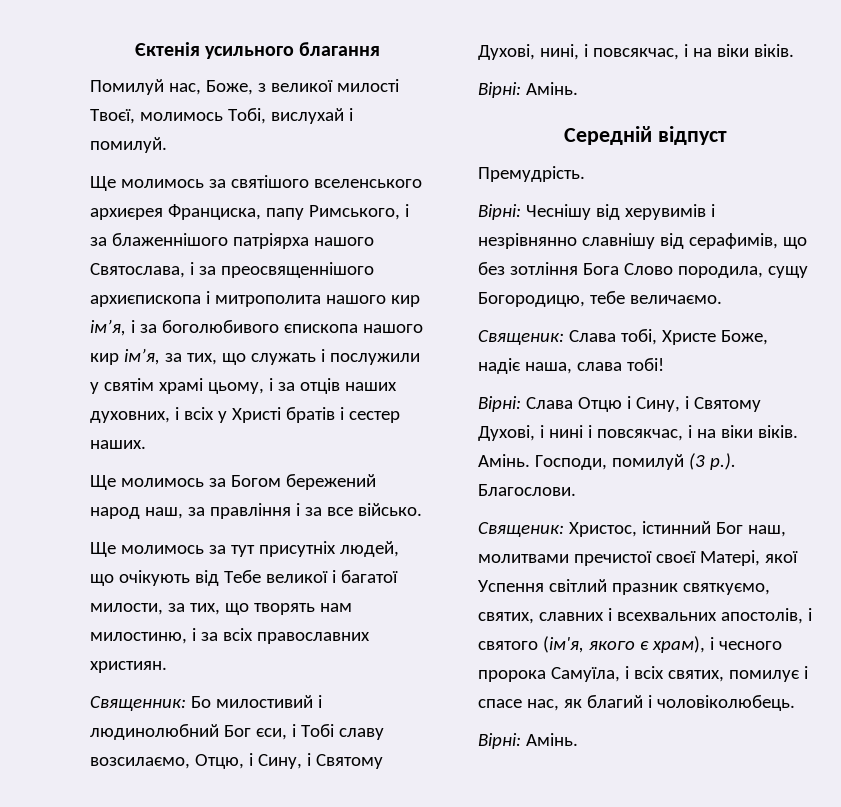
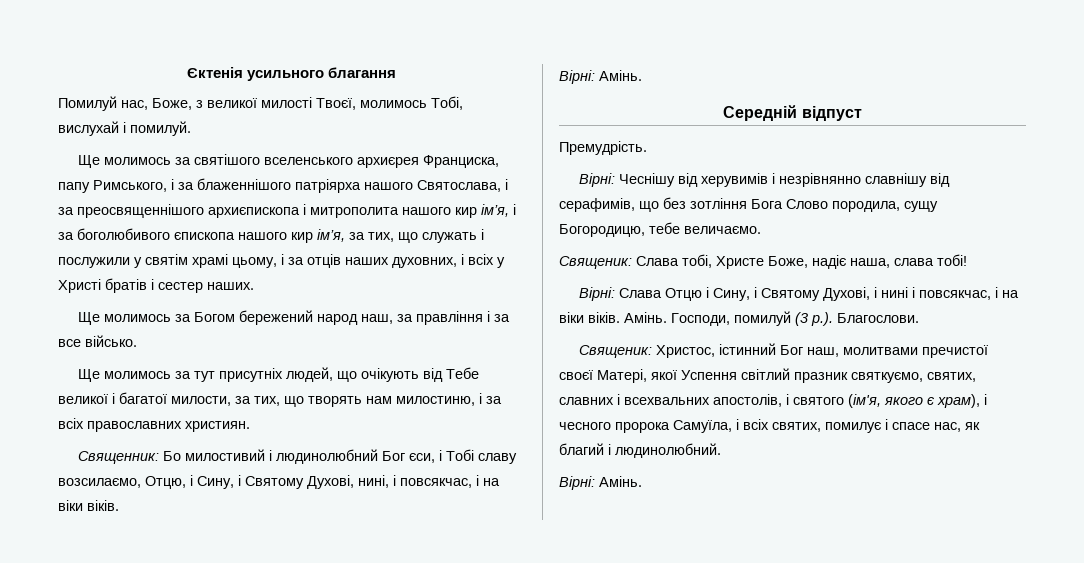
[656,695,795,711] чоловіколюбець. -> [615,443,721,458] людинолюбний.

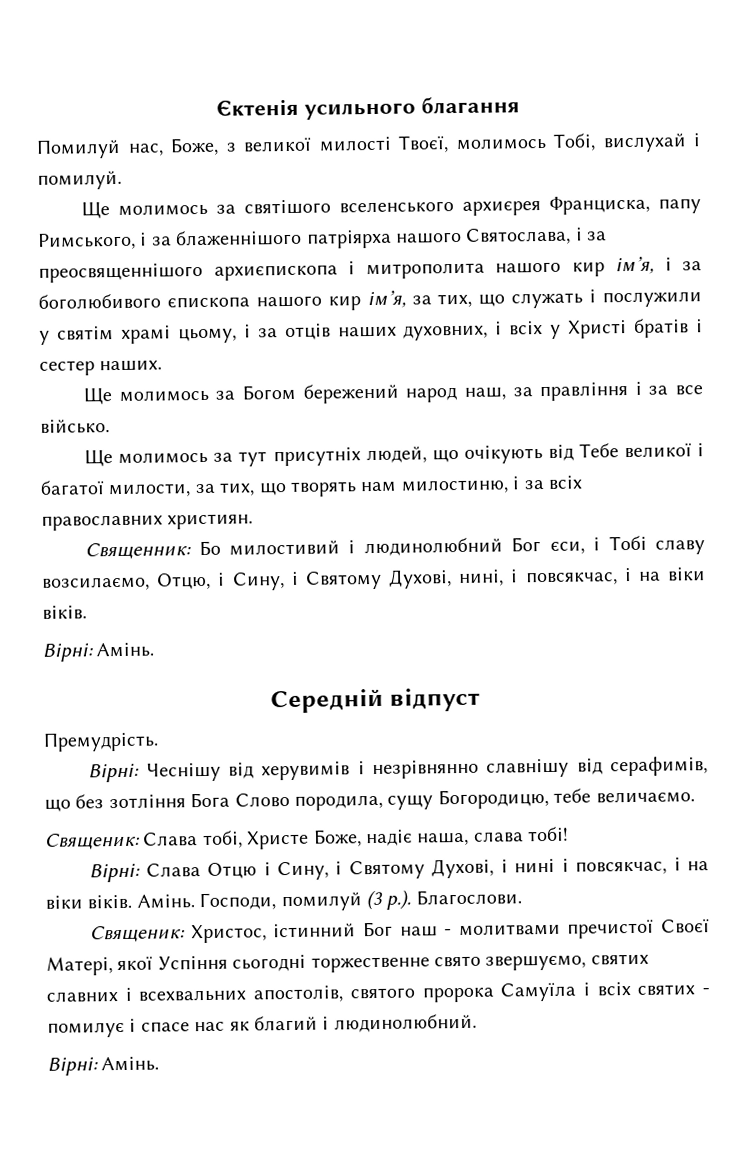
[807,347,840,357] наш, -> [399,926,453,937] наш -
[559,370,593,380] своєї -> [661,919,710,934] Своєї
[681,368,976,383] [559,394,987,408] [559,419,821,433] Уcпення світлий празник святкуємо, святих, славних і всехвальних апостолів, і святого (ім'я, якого є храм), і чесного пророка Самуїла, і всіх святих, -> [157,953,649,973] [46,982,711,1003] Успіння сьогодні торжественне свято звершуємо, святих славних і всехвальних апостолів, святого пророка Самуїла і всіх святих -
[934,422,961,432] нас, -> [194,1021,226,1032] нас

